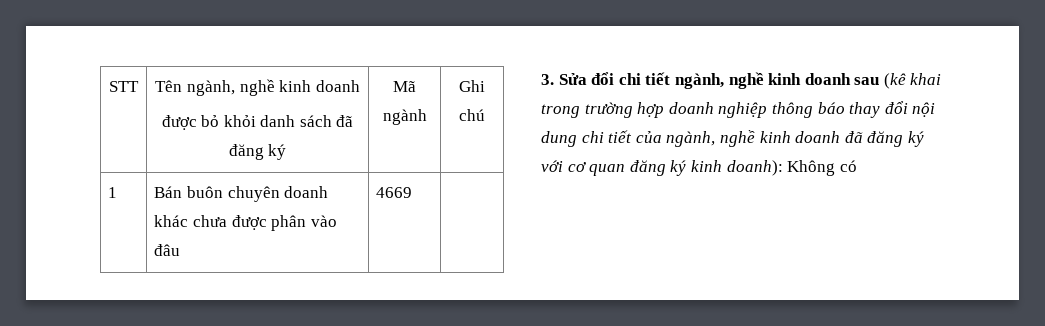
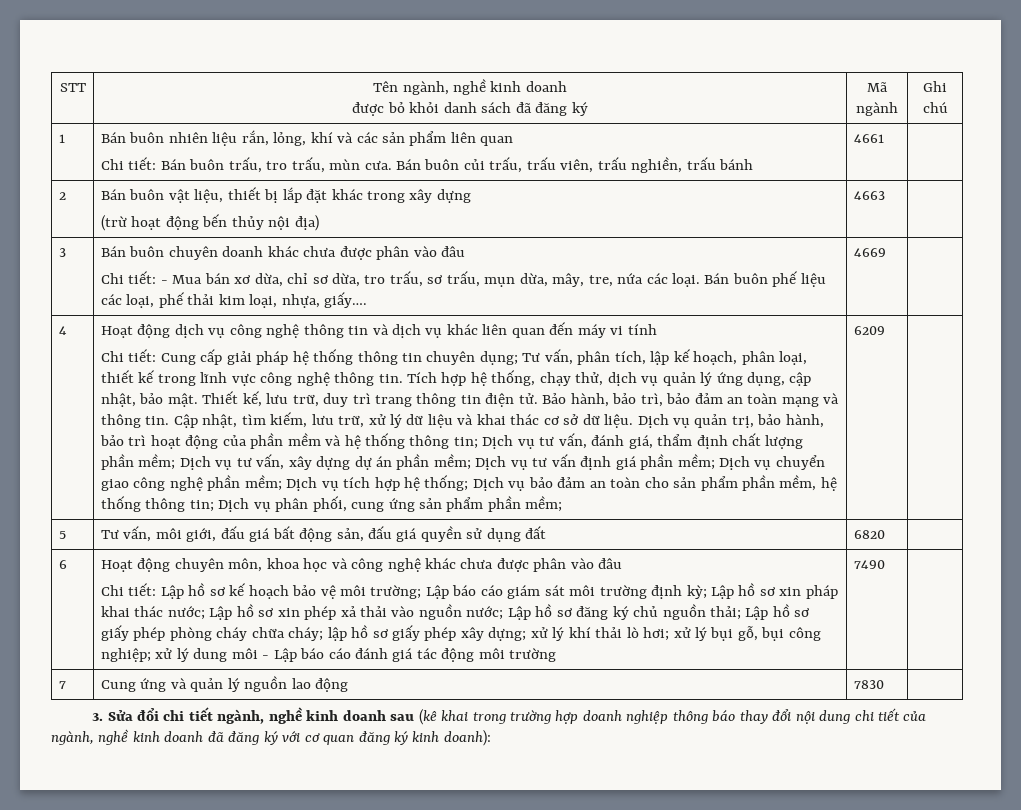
(118, 192) none -> [100,130,514,146] [100,157,754,173] [853,134,884,143] [58,192,66,200] [100,187,471,203] [100,214,319,231] [853,191,885,200] [58,248,66,257] | Bán buôn nhiên liệu rắn, lỏng, khí và các sản phẩm liên quan // Chi tiết: Bán buôn trấu, tro trấu, mùn cưa. Bán buôn củi trấu, trấu viên, trấu nghiền, trấu bánh | 4661 | // 2 | Bán buôn vật liệu, thiết bị lắp đặt khác trong xây dựng // (trừ hoạt động bến thủy nội địa) | 4663 | // 3
[376,187,413,198] | 4669 -> [100,271,826,287] [100,292,368,308] [853,248,886,257] [58,326,67,335] [100,322,657,338] [100,349,807,365] [100,370,812,386] [100,391,840,407] [100,412,824,428] [99,433,804,449] [100,454,825,470] [100,475,837,491] [100,496,563,512] [853,326,885,335] [58,531,66,539] [100,526,547,542] [853,530,885,539] [58,560,67,569] [100,558,623,572] [100,583,838,599] [100,604,810,620] [100,625,821,641] [100,648,557,662] [853,560,885,569] [58,681,66,689] [100,676,349,692] [853,680,884,689] // Chi tiết: - Mua bán xơ dừa, chỉ sơ dừa, tro trấu, sơ trấu, mụn dừa, mây, tre, nứa các loại. Bán buôn phế liệu các loại, phế thải kim loại, nhựa, giấy…. | 4669 | // 4 | Hoạt động dịch vụ công nghệ thông tin và dịch vụ khác liên quan đến máy vi tính // Chi tiết: Cung cấp giải pháp hệ thống thông tin chuyên dụng; Tư vấn, phân tích, lập kế hoạch, phân loại, thiết kế trong lĩnh vực công nghệ thông tin. Tích hợp hệ thống, chạy thử, dịch vụ quản lý ứng dụng, cập nhật, bảo mật. Thiết kế, lưu trữ, duy trì trang thông tin điện tử. Bảo hành, bảo trì, bảo đảm an toàn mạng và thông tin. Cập nhật, tìm kiếm, lưu trữ, xử lý dữ liệu và khai thác cơ sở dữ liệu. Dịch vụ quản trị, bảo hành, bảo trì hoạt động của phần mềm và hệ thống thông tin; Dịch vụ tư vấn, đánh giá, thẩm định chất lượng phần mềm; Dịch vụ tư vấn, xây dựng dự án phần mềm; Dịch vụ tư vấn định giá phần mềm; Dịch vụ chuyển giao công nghệ phần mềm; Dịch vụ tích hợp hệ thống; Dịch vụ bảo đảm an toàn cho sản phẩm phần mềm, hệ thống thông tin; Dịch vụ phân phối, cung ứng sản phẩm phần mềm; | 6209 | // 5 | Tư vấn, môi giới, đấu giá bất động sản, đấu giá quyền sử dụng đất | 6820 | // 6 | Hoạt động chuyên môn, khoa học và công nghệ khác chưa được phân vào đâu // Chi tiết: Lập hồ sơ kế hoạch bảo vệ môi trường; Lập báo cáo giám sát môi trường định kỳ; Lập hồ sơ xin pháp khai thác nước; Lập hồ sơ xin phép xả thải vào nguồn nước; Lập hồ sơ đăng ký chủ nguồn thải; Lập hồ sơ giấy phép phòng cháy chữa cháy; lập hồ sơ giấy phép xây dựng; xử lý khí thải lò hơi; xử lý bụi gỗ, bụi công nghiệp; xử lý dung môi - Lập báo cáo đánh giá tác động môi trường | 7490 | // 7 | Cung ứng và quản lý nguồn lao động | 7830
[787,160,857,176] Không có -> (491, 738) none

